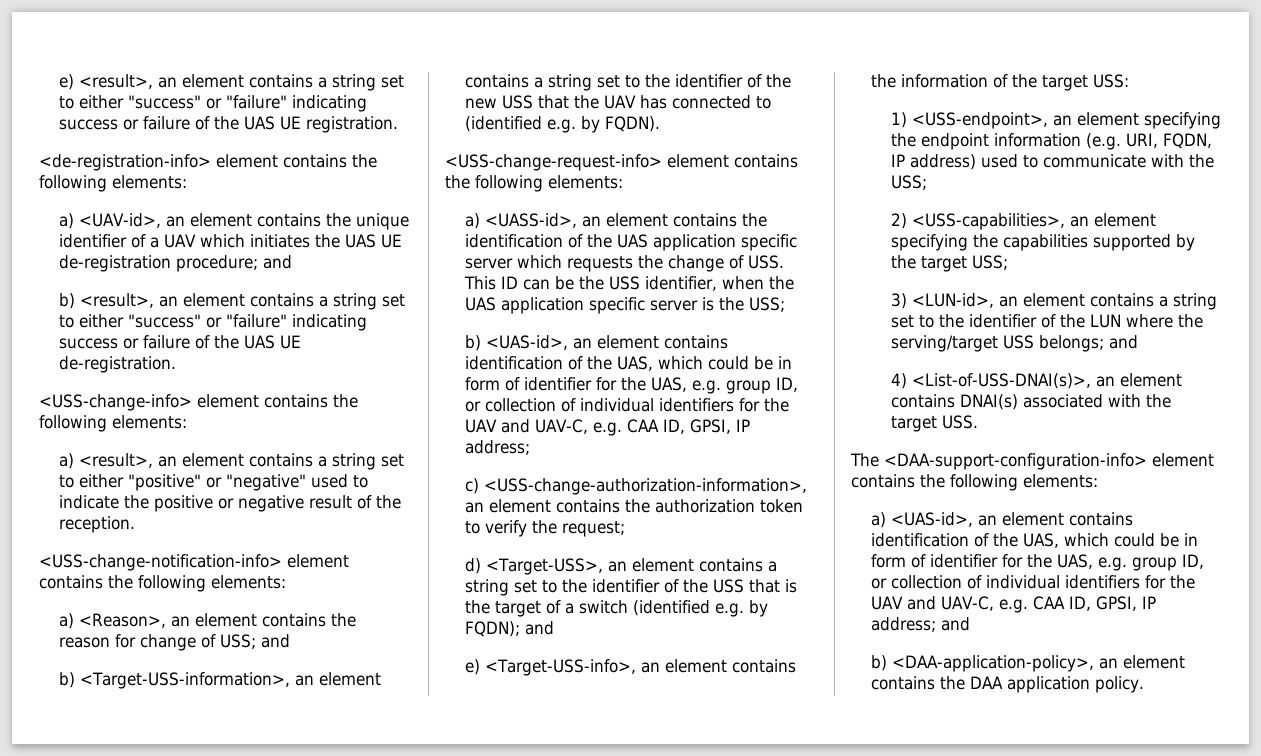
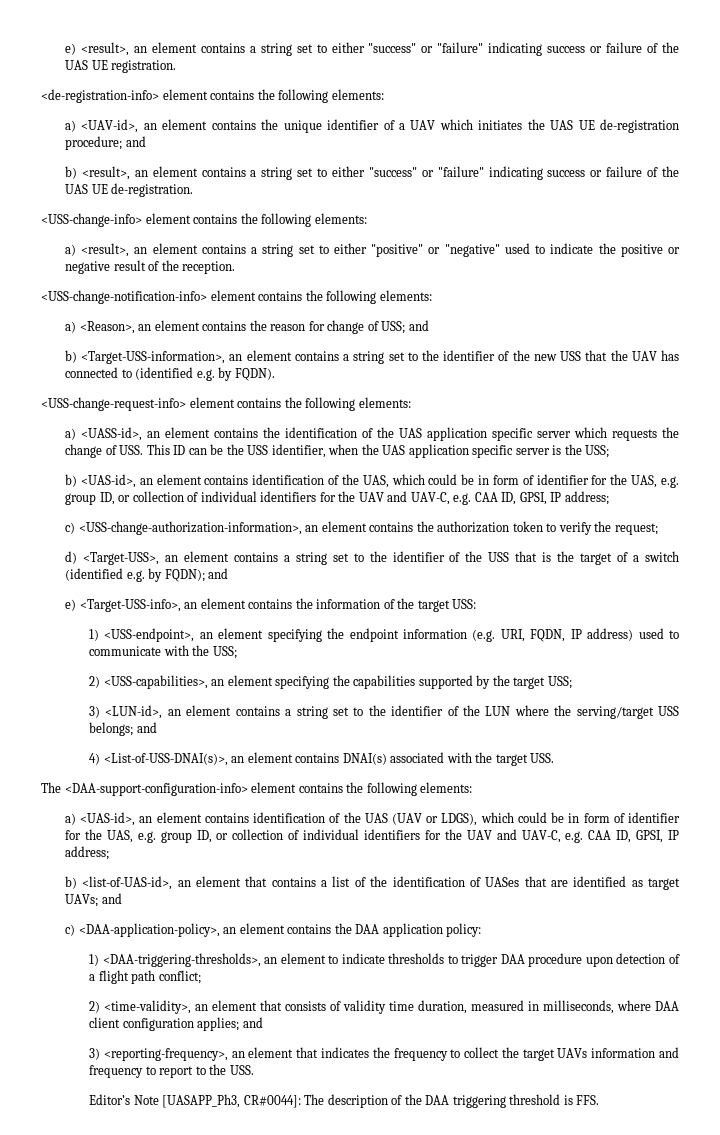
[1023,533,1060,548] UAS, -> [364,813,478,826] UAS (UAV or LDGS),
[941,617,971,631] [871,655,888,671] and // b) -> [65,876,681,890] [65,893,122,907] [65,924,76,936] // b) <list-of-UAS-id>, an element that contains a list of the identification of UASes that are identified as target UAVs; and // c)
[1095,676,1145,693] policy. -> [446,923,482,937] [89,953,680,967] [89,970,201,984] [89,1000,679,1014] [89,1017,263,1031] [89,1047,679,1061] [89,1064,254,1078] [89,1094,600,1108] policy: // 1) <DAA-triggering-thresholds>, an element to indicate thresholds to trigger DAA procedure upon detection of a flight path conflict; // 2) <time-validity>, an element that consists of validity time duration, measured in milliseconds, where DAA client configuration applies; and // 3) <reporting-frequency>, an element that indicates the frequency to collect the target UAVs information and frequency to report to the USS. // Editor’s Note [UASAPP_Ph3, CR#0044]: The description of the DAA triggering threshold is FFS.

